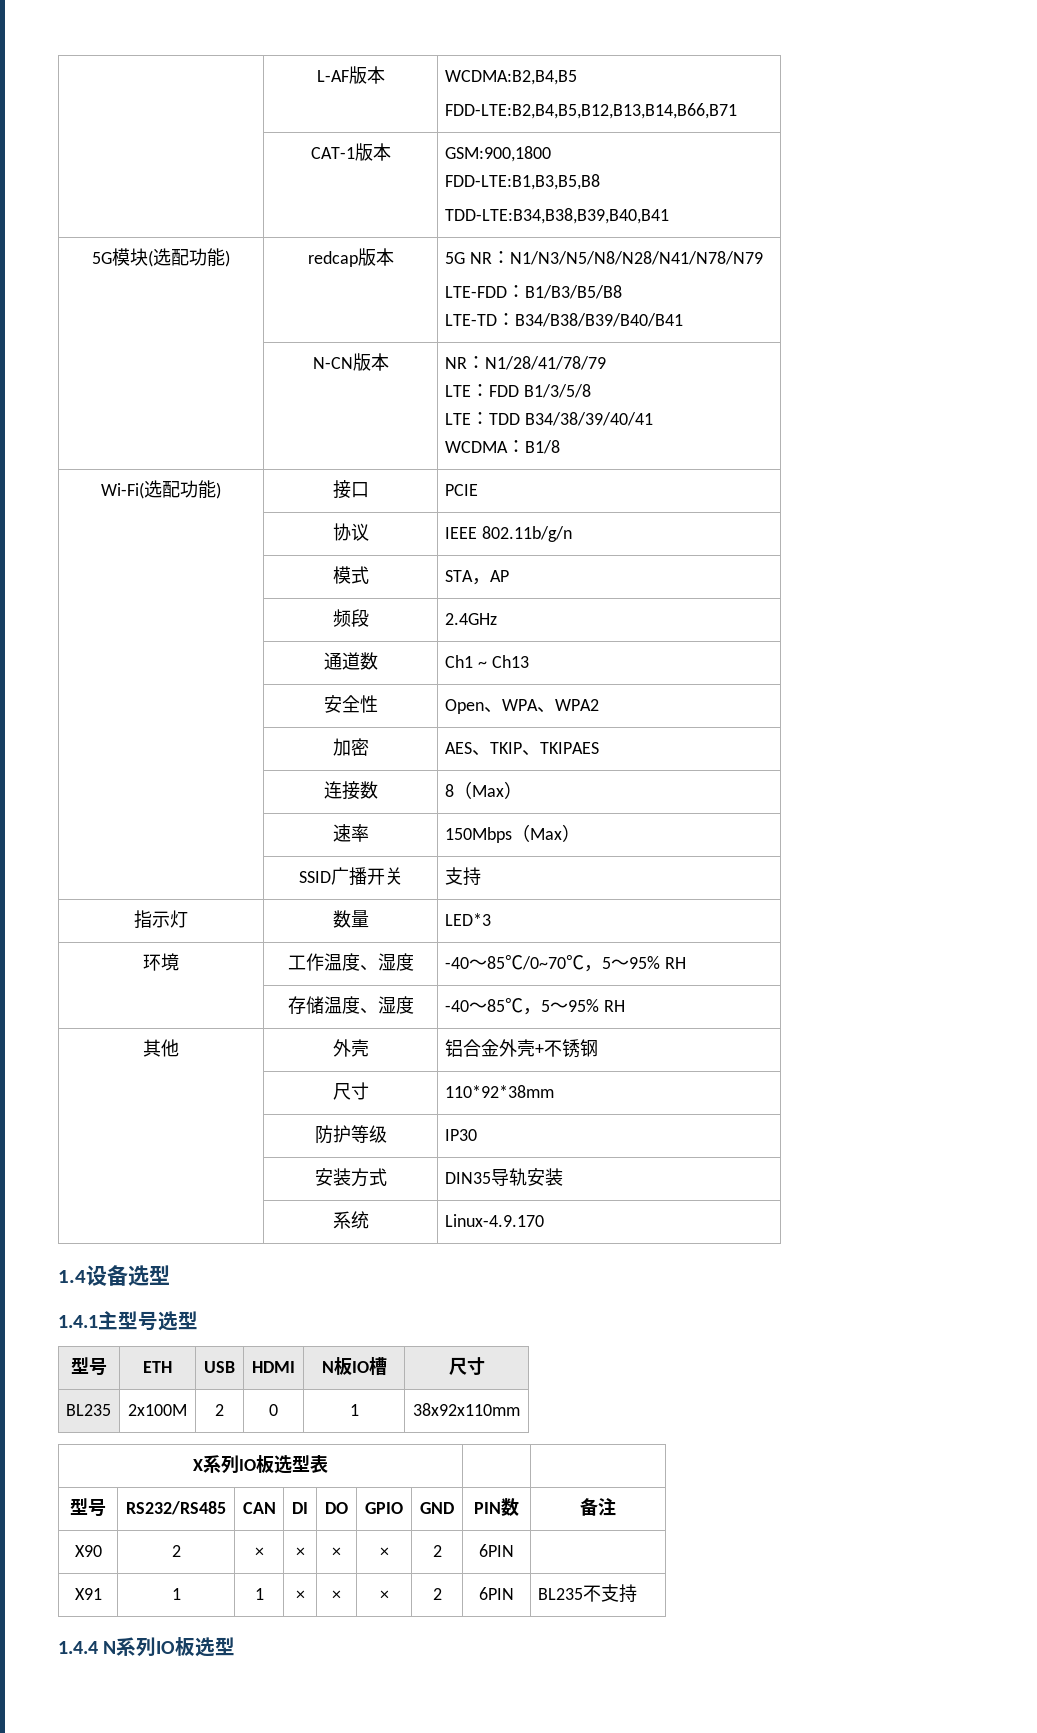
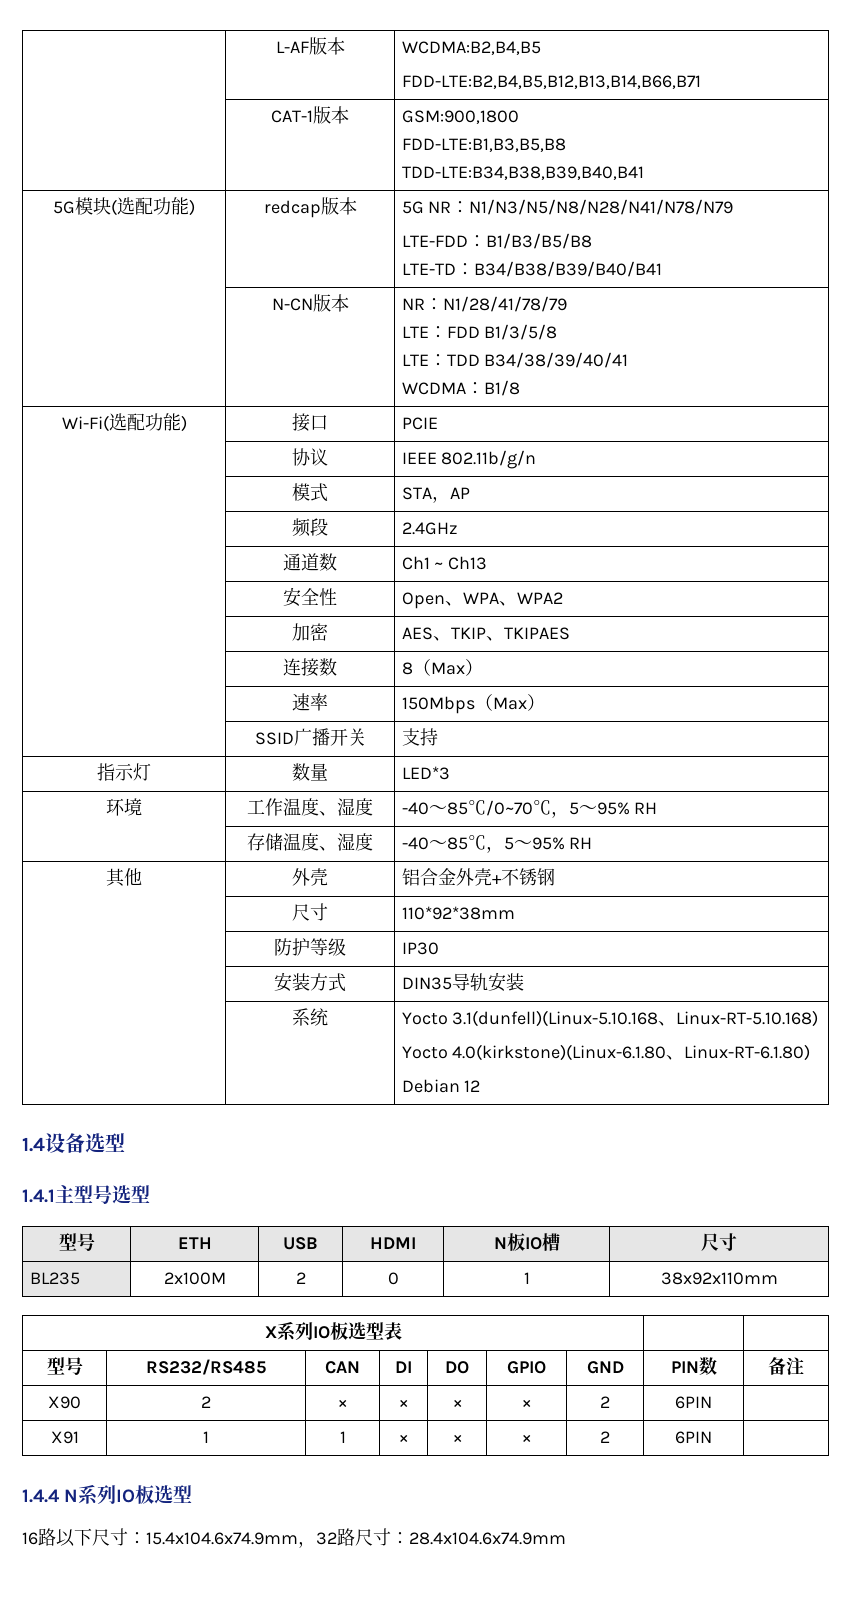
[444,1214,544,1227] Linux-4.9.170 -> [401,1010,819,1027] [401,1044,811,1061] [401,1079,481,1093] Yocto 3.1(dunfell)(Linux-5.10.168、Linux-RT-5.10.168) // Yocto 4.0(kirkstone)(Linux-6.1.80、Linux-RT-6.1.80) // Debian 12
[537,1584,637,1603] BL235不支持 -> (712, 1437) none
(236, 1646) none -> [22,1528,566,1548] // 16路以下尺寸：15.4x104.6x74.9mm，32路尺寸：28.4x104.6x74.9mm

